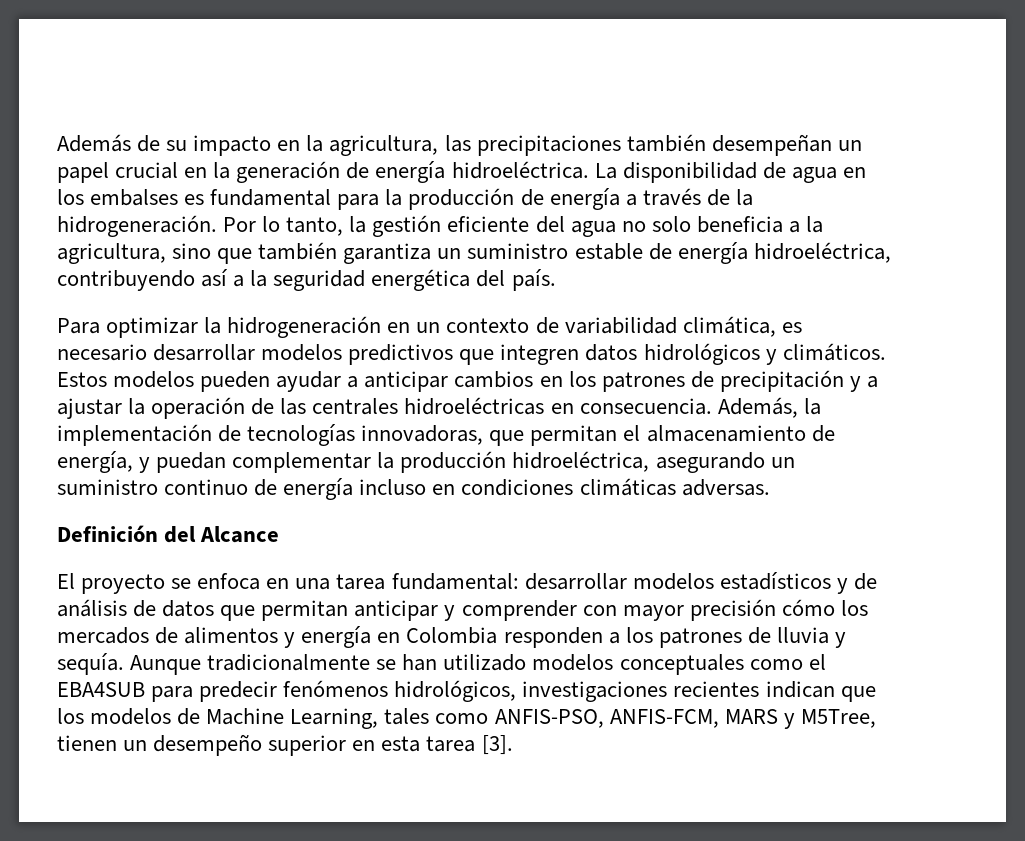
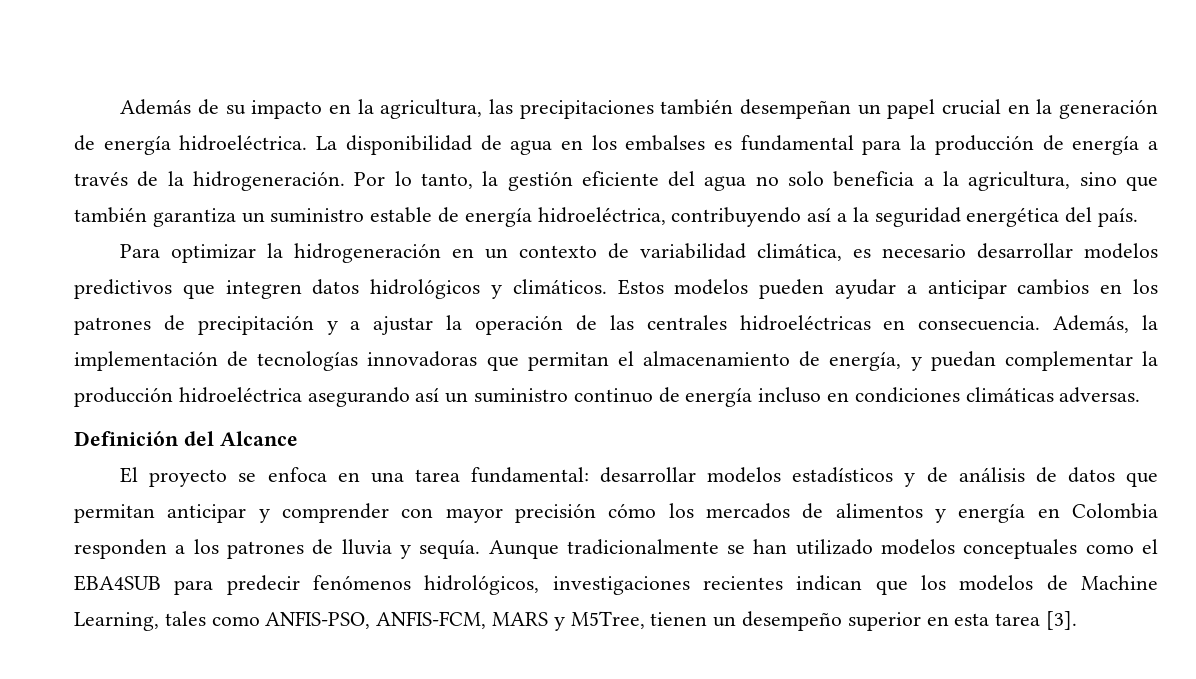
[361,425,484,445] innovadoras, -> [367,351,478,367] innovadoras
[512,451,765,473] hidroeléctrica, asegurando -> [178,387,440,407] hidroeléctrica asegurando así

